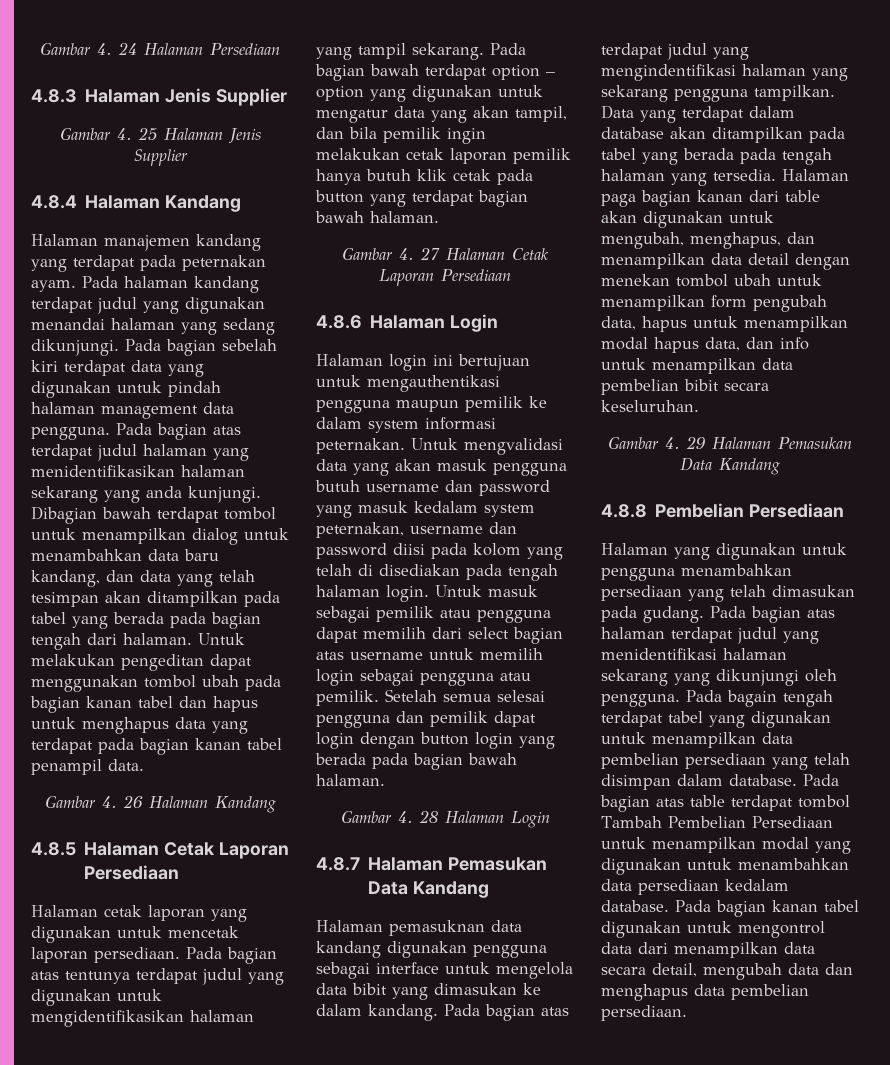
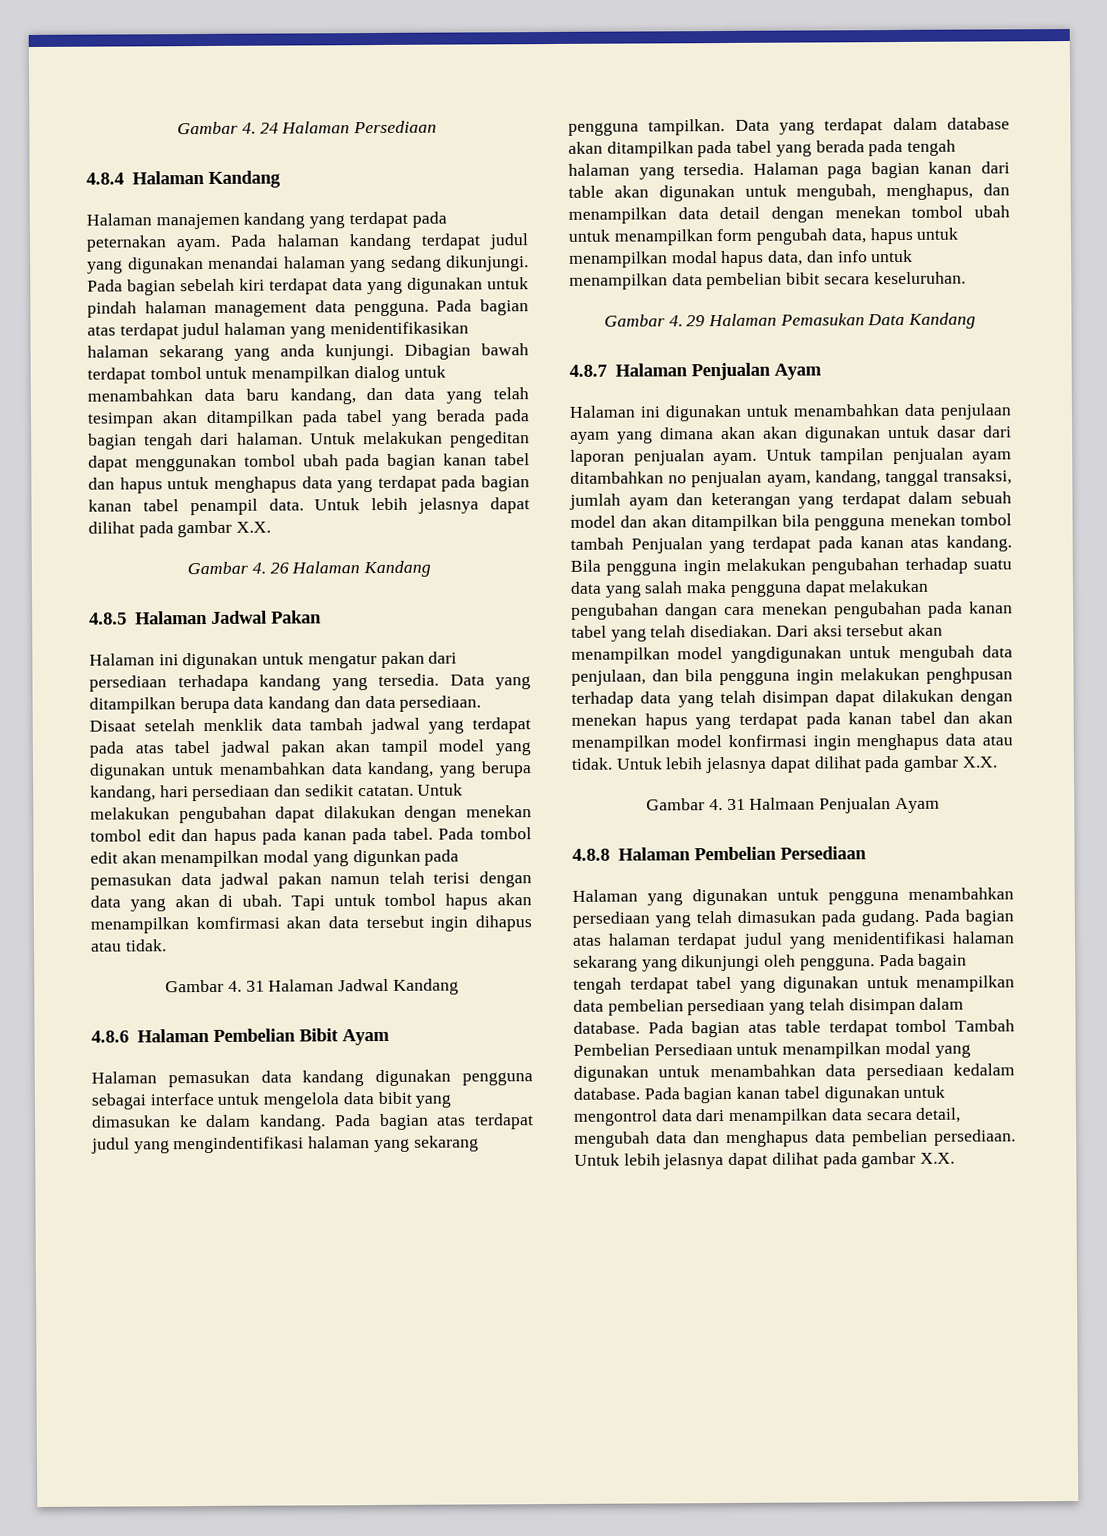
[31,88,287,106] [59,127,261,144] [133,149,188,166] // 4.8.3 Halaman Jenis Supplier // Gambar 4. 25 Halaman Jenis Supplier -> (437, 127) none
(144, 765) none -> [314,497,530,514] [88,520,272,538] Untuk lebih jelasnya dapat dilihat pada gambar X.X.
[164,842,289,859] [84,865,180,880] [31,905,247,922] [31,926,239,943] [31,947,277,964] [31,968,284,985] [31,989,162,1006] [31,1010,254,1027] [316,43,526,60] [315,64,555,81] [316,85,543,102] [316,106,567,123] [316,127,486,144] [316,148,571,164] [316,169,533,185] [315,190,528,207] [315,211,439,223] [342,247,549,260] [379,269,511,286] [316,314,499,332] [316,354,530,371] [316,375,500,392] [316,396,547,413] [316,417,496,433] [316,438,563,455] [316,459,567,476] [315,480,550,496] [316,501,535,518] [316,522,517,538] [316,543,563,560] [316,564,558,581] [316,585,538,602] [316,606,551,623] [316,627,563,644] [316,648,543,660] [316,669,531,686] [316,689,545,706] [316,711,536,728] [316,732,555,749] [315,753,517,770] [316,774,385,786] [340,810,550,828] [316,857,548,871] [368,881,490,898] [316,920,485,936] Cetak Laporan Persediaan // Halaman cetak laporan yang digunakan untuk mencetak laporan persediaan. Pada bagian atas tentunya terdapat judul yang digunakan untuk mengidentifikasikan halaman yang tampil sekarang. Pada bagian bawah terdapat option – option yang digunakan untuk mengatur data yang akan tampil, dan bila pemilik ingin melakukan cetak laporan pemilik hanya butuh klik cetak pada button yang terdapat bagian bawah halaman. // Gambar 4. 27 Halaman Cetak Laporan Persediaan // 4.8.6 Halaman Login // Halaman login ini bertujuan untuk mengauthentikasi pengguna maupun pemilik ke dalam system informasi peternakan. Untuk mengvalidasi data yang akan masuk pengguna butuh username dan password yang masuk kedalam system peternakan, username dan password diisi pada kolom yang telah di disediakan pada tengah halaman login. Untuk masuk sebagai pemilik atau pengguna dapat memilih dari select bagian atas username untuk memilih login sebagai pengguna atau pemilik. Setelah semua selesai pengguna dan pemilik dapat login dengan button login yang berada pada bagian bawah halaman. // Gambar 4. 28 Halaman Login // 4.8.7 Halaman Pemasukan Data Kandang // Halaman pemasuknan -> [210,610,322,624] [89,651,458,670] [89,673,531,692] [89,695,482,714] [89,717,531,735] [89,739,531,758] [89,761,532,780] [90,783,464,802] [90,805,532,824] [90,827,532,845] [90,849,460,868] [90,871,532,890] [90,893,532,912] [90,915,532,934] [90,939,167,952] [165,978,459,995] [91,1028,390,1046] [91,1070,250,1088] Jadwal Pakan // Halaman ini digunakan untuk mengatur pakan dari persediaan terhadapa kandang yang tersedia. Data yang ditampilkan berupa data kandang dan data persediaan. Disaat setelah menklik data tambah jadwal yang terdapat pada atas tabel jadwal pakan akan tampil model yang digunakan untuk menambahkan data kandang, yang berupa kandang, hari persediaan dan sedikit catatan. Untuk melakukan pengubahan dapat dilakukan dengan menekan tombol edit dan hapus pada kanan pada tabel. Pada tombol edit akan menampilkan modal yang digunkan pada pemasukan data jadwal pakan namun telah terisi dengan data yang akan di ubah. Tapi untuk tombol hapus akan menampilkan komfirmasi akan data tersebut ingin dihapus atau tidak. // Gambar 4. 31 Halaman Jadwal Kandang // 4.8.6 Halaman Pembelian Bibit Ayam // Halaman pemasukan
[601,504,647,518] 4.8.8 -> [569,362,822,381] [569,403,1011,422] [570,425,1012,444] [570,447,1012,466] [570,469,1013,488] [569,491,1012,510] [570,513,1012,532] [570,535,1012,554] [570,557,1012,576] [570,579,929,598] [571,601,1013,620] [571,623,944,642] [571,645,1013,664] [571,667,1013,686] [571,689,1013,708] [571,711,1013,730] [571,733,1013,752] [571,755,998,774] [646,797,940,814] [572,847,691,861] 4.8.7 Halaman Penjualan Ayam // Halaman ini digunakan untuk menambahkan data penjulaan ayam yang dimana akan akan digunakan untuk dasar dari laporan penjualan ayam. Untuk tampilan penjualan ayam ditambahkan no penjualan ayam, kandang, tanggal transaksi, jumlah ayam dan keterangan yang terdapat dalam sebuah model dan akan ditampilkan bila pengguna menekan tombol tambah Penjualan yang terdapat pada kanan atas kandang. Bila pengguna ingin melakukan pengubahan terhadap suatu data yang salah maka pengguna dapat melakukan pengubahan dangan cara menekan pengubahan pada kanan tabel yang telah disediakan. Dari aksi tersebut akan menampilkan model yangdigunakan untuk mengubah data penjulaan, dan bila pengguna ingin melakukan penghpusan terhadap data yang telah disimpan dapat dilakukan dengan menekan hapus yang terdapat pada kanan tabel dan akan menampilkan model konfirmasi ingin menghapus data atau tidak. Untuk lebih jelasnya dapat dilihat pada gambar X.X. // Gambar 4. 31 Halmaan Penjualan Ayam // 4.8.8 Halaman
(687, 1013) none -> [574,1151,956,1170] Untuk lebih jelasnya dapat dilihat pada gambar X.X.

